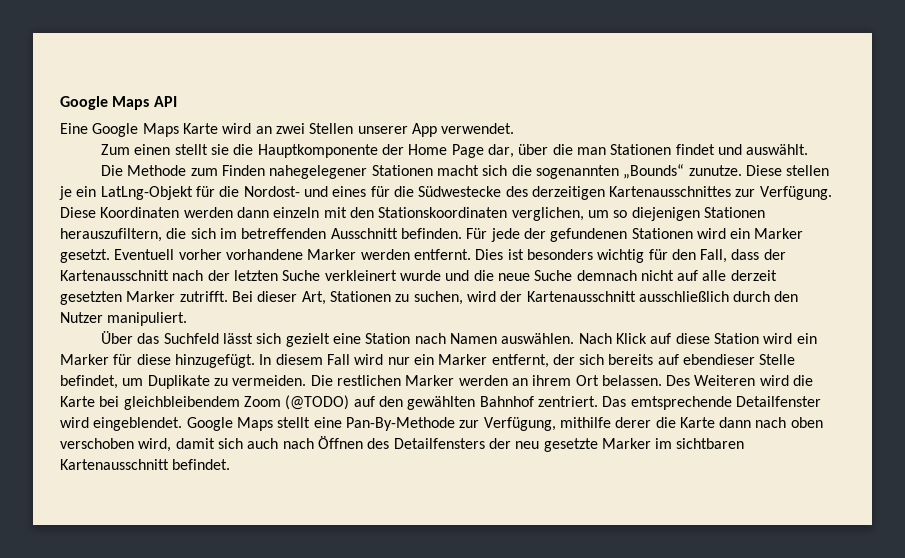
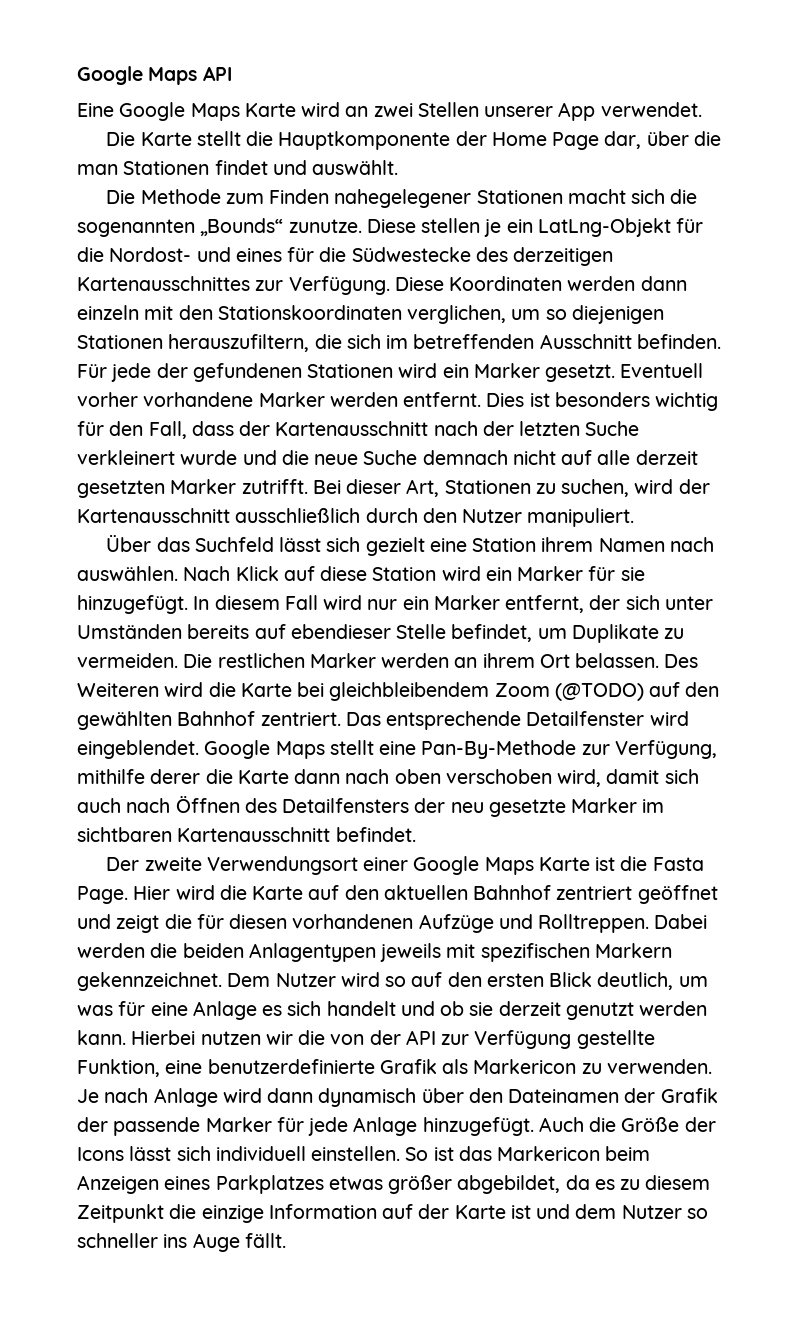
[101,144,230,155] Zum einen stellt sie -> [106,131,241,146] Die Karte stellt
[414,333,497,344] nach Namen -> [541,537,715,552] ihrem Namen nach
[136,354,171,365] diese -> [620,567,645,581] sie
(605, 359) none -> [664,596,713,610] [77,624,182,639] unter Umständen
[630,396,732,410] emtsprechende -> [386,711,522,730] entsprechende
(231, 464) none -> [106,856,704,875] [77,885,718,904] [77,914,708,933] [77,943,672,962] [77,972,708,991] [77,1001,708,1020] [77,1030,655,1049] [77,1059,712,1077] [77,1088,718,1107] [77,1117,716,1136] [77,1146,651,1161] [77,1175,711,1194] [77,1204,708,1223] [77,1233,286,1252] // Der zweite Verwendungsort einer Google Maps Karte ist die Fasta Page. Hier wird die Karte auf den aktuellen Bahnhof zentriert geöffnet und zeigt die für diesen vorhandenen Aufzüge und Rolltreppen. Dabei werden die beiden Anlagentypen jeweils mit spezifischen Markern gekennzeichnet. Dem Nutzer wird so auf den ersten Blick deutlich, um was für eine Anlage es sich handelt und ob sie derzeit genutzt werden kann. Hierbei nutzen wir die von der API zur Verfügung gestellte Funktion, eine benutzerdefinierte Grafik als Markericon zu verwenden. Je nach Anlage wird dann dynamisch über den Dateinamen der Grafik der passende Marker für jede Anlage hinzugefügt. Auch die Größe der Icons lässt sich individuell einstellen. So ist das Markericon beim Anzeigen eines Parkplatzes etwas größer abgebildet, da es zu diesem Zeitpunkt die einzige Information auf der Karte ist und dem Nutzer so schneller ins Auge fällt.

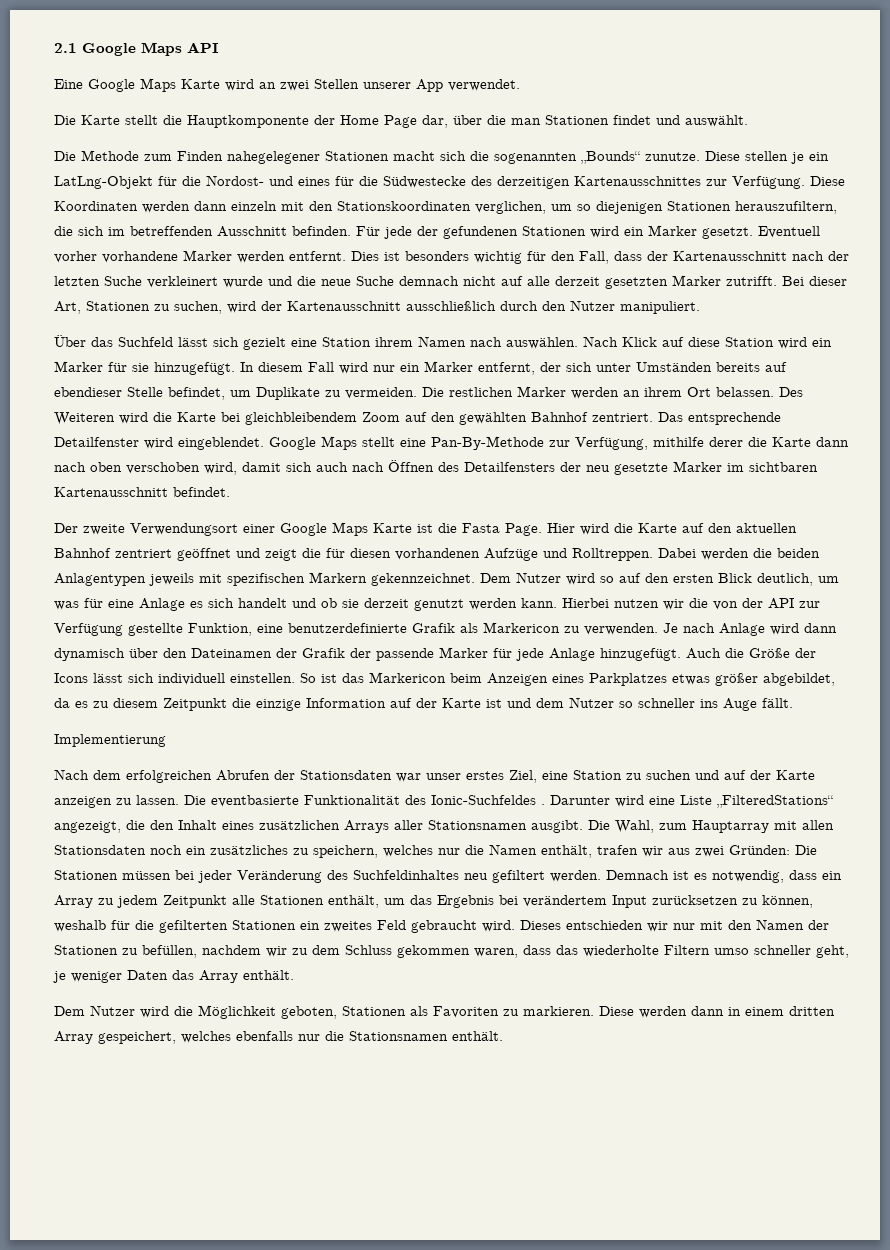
(77, 75) none -> [54,43,77,53] 2.1
[554,683,644,701] (@TODO) -> (400, 417) none
(286, 1240) none -> [54,734,166,747] [54,769,815,783] [54,795,833,808] [54,820,834,833] [54,844,817,858] [54,870,842,883] [54,895,813,908] [54,919,829,933] [54,945,849,958] [53,970,294,983] [54,1005,835,1019] [54,1031,503,1044] // Implementierung // Nach dem erfolgreichen Abrufen der Stationsdaten war unser erstes Ziel, eine Station zu suchen und auf der Karte anzeigen zu lassen. Die eventbasierte Funktionalität des Ionic-Suchfeldes . Darunter wird eine Liste „FilteredStations“ angezeigt, die den Inhalt eines zusätzlichen Arrays aller Stationsnamen ausgibt. Die Wahl, zum Hauptarray mit allen Stationsdaten noch ein zusätzliches zu speichern, welches nur die Namen enthält, trafen wir aus zwei Gründen: Die Stationen müssen bei jeder Veränderung des Suchfeldinhaltes neu gefiltert werden. Demnach ist es notwendig, dass ein Array zu jedem Zeitpunkt alle Stationen enthält, um das Ergebnis bei verändertem Input zurücksetzen zu können, weshalb für die gefilterten Stationen ein zweites Feld gebraucht wird. Dieses entschieden wir nur mit den Namen der Stationen zu befüllen, nachdem wir zu dem Schluss gekommen waren, dass das wiederholte Filtern umso schneller geht, je weniger Daten das Array enthält. // Dem Nutzer wird die Möglichkeit geboten, Stationen als Favoriten zu markieren. Diese werden dann in einem dritten Array gespeichert, welches ebenfalls nur die Stationsnamen enthält.

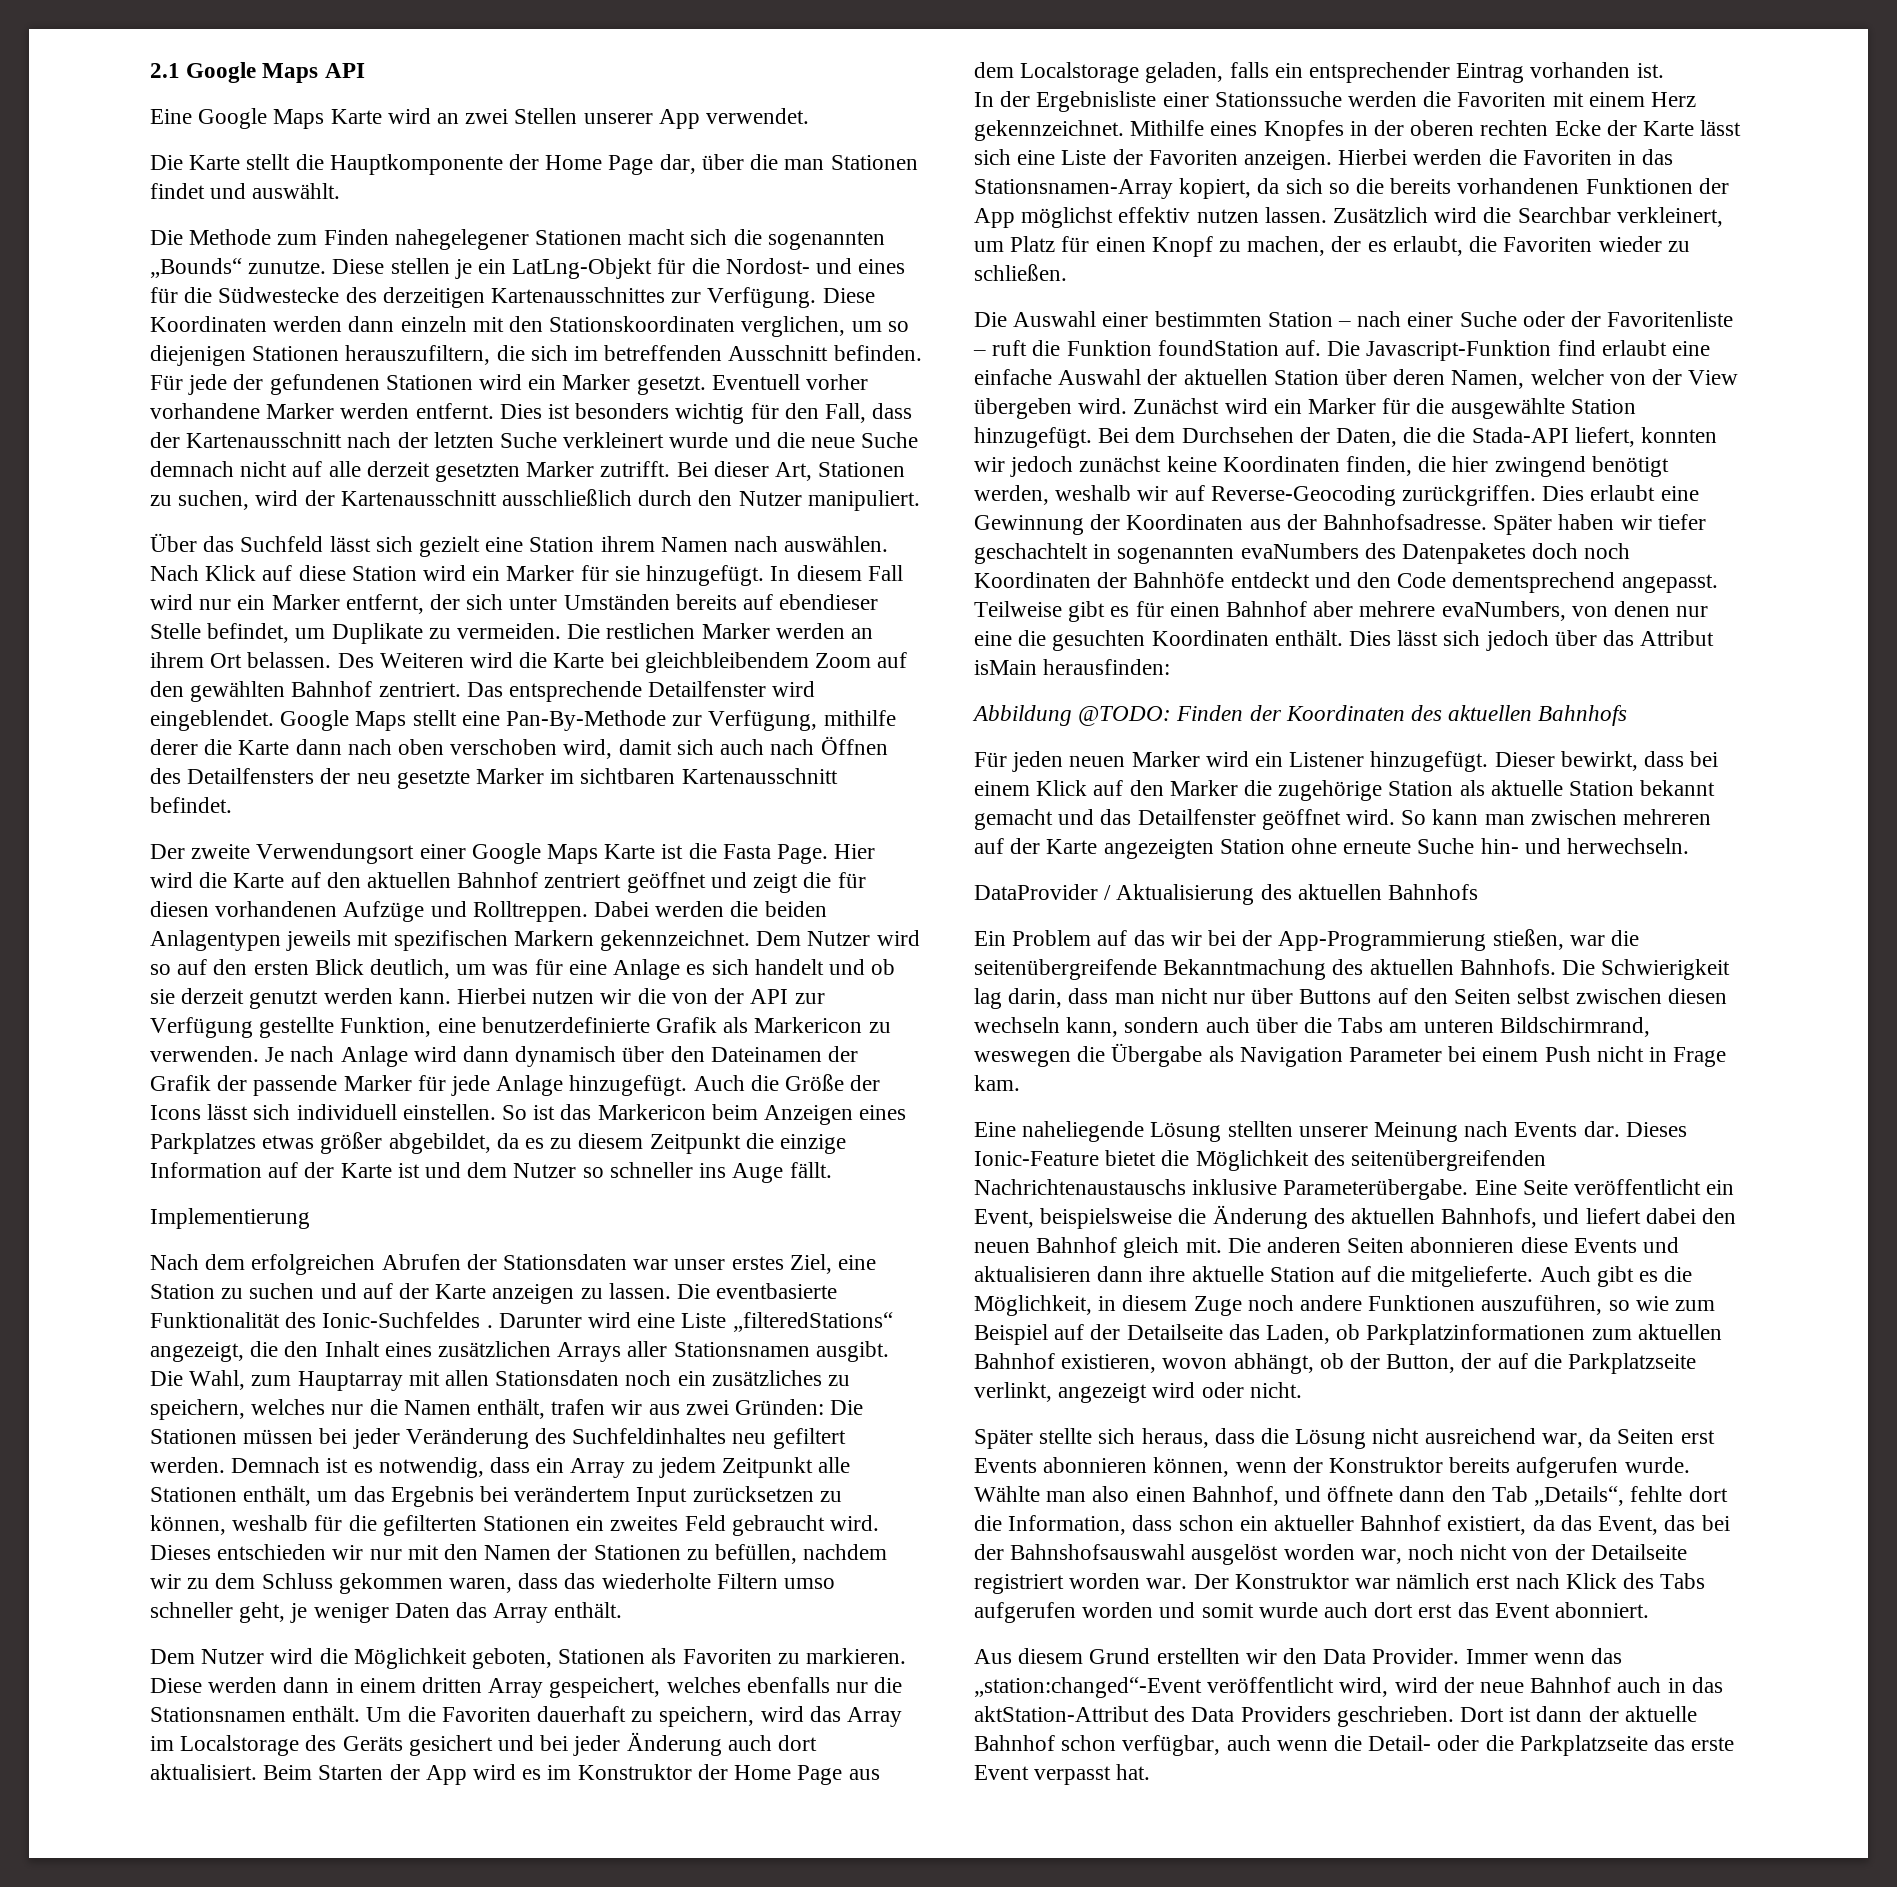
[717,795,833,808] „FilteredStations“ -> [732,1312,893,1332] „filteredStations“
(503, 1036) none -> [366,1706,903,1727] [150,1732,818,1756] [150,1764,880,1785] [974,62,1664,83] [974,91,1697,112] [974,120,1742,141] [974,149,1674,170] [974,178,1729,199] [974,207,1723,228] [974,236,1690,257] [974,264,1067,281] [974,311,1734,327] [973,340,1711,361] [974,369,1739,389] [974,398,1636,419] [974,427,1718,448] [974,456,1669,477] [974,485,1699,506] [974,514,1706,535] [974,543,1631,564] [974,572,1718,593] [974,601,1709,622] [974,630,1715,651] [974,659,1171,675] [972,705,1628,726] [974,751,1719,772] [974,780,1716,801] [974,809,1712,830] [974,838,1690,859] [974,884,1479,905] [974,929,1640,951] [974,959,1731,980] [974,988,1727,1009] [974,1017,1650,1037] [974,1043,1727,1067] [974,1075,1020,1091] [974,1121,1687,1142] [974,1150,1547,1171] [974,1179,1735,1200] [974,1205,1737,1229] [974,1237,1680,1258] [974,1266,1693,1287] [974,1295,1716,1316] [974,1324,1722,1345] [974,1353,1697,1374] [974,1382,1302,1403] [974,1428,1715,1449] [974,1457,1690,1478] [974,1486,1728,1506] [974,1515,1730,1535] [974,1544,1687,1565] [974,1573,1706,1594] [974,1602,1650,1623] [974,1648,1623,1664] [974,1677,1723,1698] [974,1706,1697,1727] [974,1735,1735,1756] [974,1764,1151,1785] Um die Favoriten dauerhaft zu speichern, wird das Array im Localstorage des Geräts gesichert und bei jeder Änderung auch dort aktualisiert. Beim Starten der App wird es im Konstruktor der Home Page aus dem Localstorage geladen, falls ein entsprechender Eintrag vorhanden ist. // In der Ergebnisliste einer Stationssuche werden die Favoriten mit einem Herz gekennzeichnet. Mithilfe eines Knopfes in der oberen rechten Ecke der Karte lässt sich eine Liste der Favoriten anzeigen. Hierbei werden die Favoriten in das Stationsnamen-Array kopiert, da sich so die bereits vorhandenen Funktionen der App möglichst effektiv nutzen lassen. Zusätzlich wird die Searchbar verkleinert, um Platz für einen Knopf zu machen, der es erlaubt, die Favoriten wieder zu schließen. // Die Auswahl einer bestimmten Station – nach einer Suche oder der Favoritenliste – ruft die Funktion foundStation auf. Die Javascript-Funktion find erlaubt eine einfache Auswahl der aktuellen Station über deren Namen, welcher von der View übergeben wird. Zunächst wird ein Marker für die ausgewählte Station hinzugefügt. Bei dem Durchsehen der Daten, die die Stada-API liefert, konnten wir jedoch zunächst keine Koordinaten finden, die hier zwingend benötigt werden, weshalb wir auf Reverse-Geocoding zurückgriffen. Dies erlaubt eine Gewinnung der Koordinaten aus der Bahnhofsadresse. Später haben wir tiefer geschachtelt in sogenannten evaNumbers des Datenpaketes doch noch Koordinaten der Bahnhöfe entdeckt und den Code dementsprechend angepasst. Teilweise gibt es für einen Bahnhof aber mehrere evaNumbers, von denen nur eine die gesuchten Koordinaten enthält. Dies lässt sich jedoch über das Attribut isMain herausfinden: // Abbildung @TODO: Finden der Koordinaten des aktuellen Bahnhofs // Für jeden neuen Marker wird ein Listener hinzugefügt. Dieser bewirkt, dass bei einem Klick auf den Marker die zugehörige Station als aktuelle Station bekannt gemacht und das Detailfenster geöffnet wird. So kann man zwischen mehreren auf der Karte angezeigten Station ohne erneute Suche hin- und herwechseln. // DataProvider / Aktualisierung des aktuellen Bahnhofs // Ein Problem auf das wir bei der App-Programmierung stießen, war die seitenübergreifende Bekanntmachung des aktuellen Bahnhofs. Die Schwierigkeit lag darin, dass man nicht nur über Buttons auf den Seiten selbst zwischen diesen wechseln kann, sondern auch über die Tabs am unteren Bildschirmrand, weswegen die Übergabe als Navigation Parameter bei einem Push nicht in Frage kam. // Eine naheliegende Lösung stellten unserer Meinung nach Events dar. Dieses Ionic-Feature bietet die Möglichkeit des seitenübergreifenden Nachrichtenaustauschs inklusive Parameterübergabe. Eine Seite veröffentlicht ein Event, beispielsweise die Änderung des aktuellen Bahnhofs, und liefert dabei den neuen Bahnhof gleich mit. Die anderen Seiten abonnieren diese Events und aktualisieren dann ihre aktuelle Station auf die mitgelieferte. Auch gibt es die Möglichkeit, in diesem Zuge noch andere Funktionen auszuführen, so wie zum Beispiel auf der Detailseite das Laden, ob Parkplatzinformationen zum aktuellen Bahnhof existieren, wovon abhängt, ob der Button, der auf die Parkplatzseite verlinkt, angezeigt wird oder nicht. // Später stellte sich heraus, dass die Lösung nicht ausreichend war, da Seiten erst Events abonnieren können, wenn der Konstruktor bereits aufgerufen wurde. Wählte man also einen Bahnhof, und öffnete dann den Tab „Details“, fehlte dort die Information, dass schon ein aktueller Bahnhof existiert, da das Event, das bei der Bahnshofsauswahl ausgelöst worden war, noch nicht von der Detailseite registriert worden war. Der Konstruktor war nämlich erst nach Klick des Tabs aufgerufen worden und somit wurde auch dort erst das Event abonniert. // Aus diesem Grund erstellten wir den Data Provider. Immer wenn das „station:changed“-Event veröffentlicht wird, wird der neue Bahnhof auch in das aktStation-Attribut des Data Providers geschrieben. Dort ist dann der aktuelle Bahnhof schon verfügbar, auch wenn die Detail- oder die Parkplatzseite das erste Event verpasst hat.

